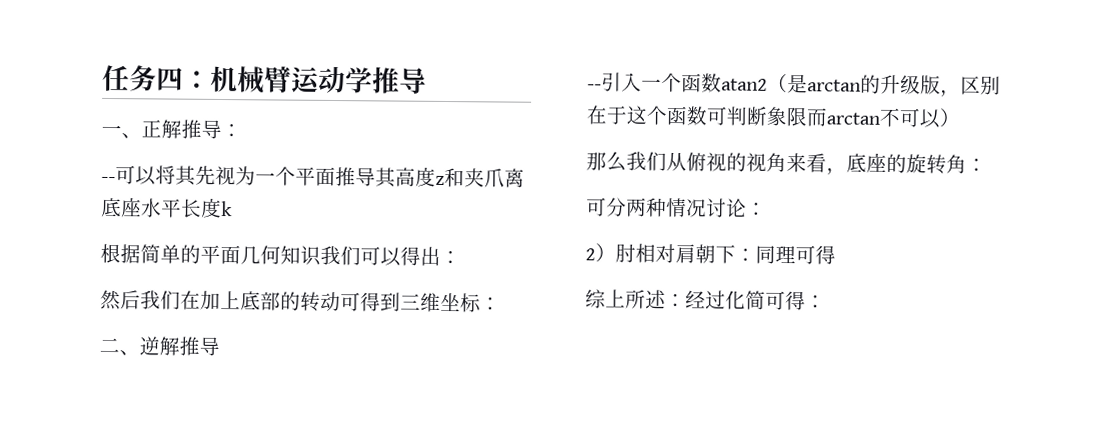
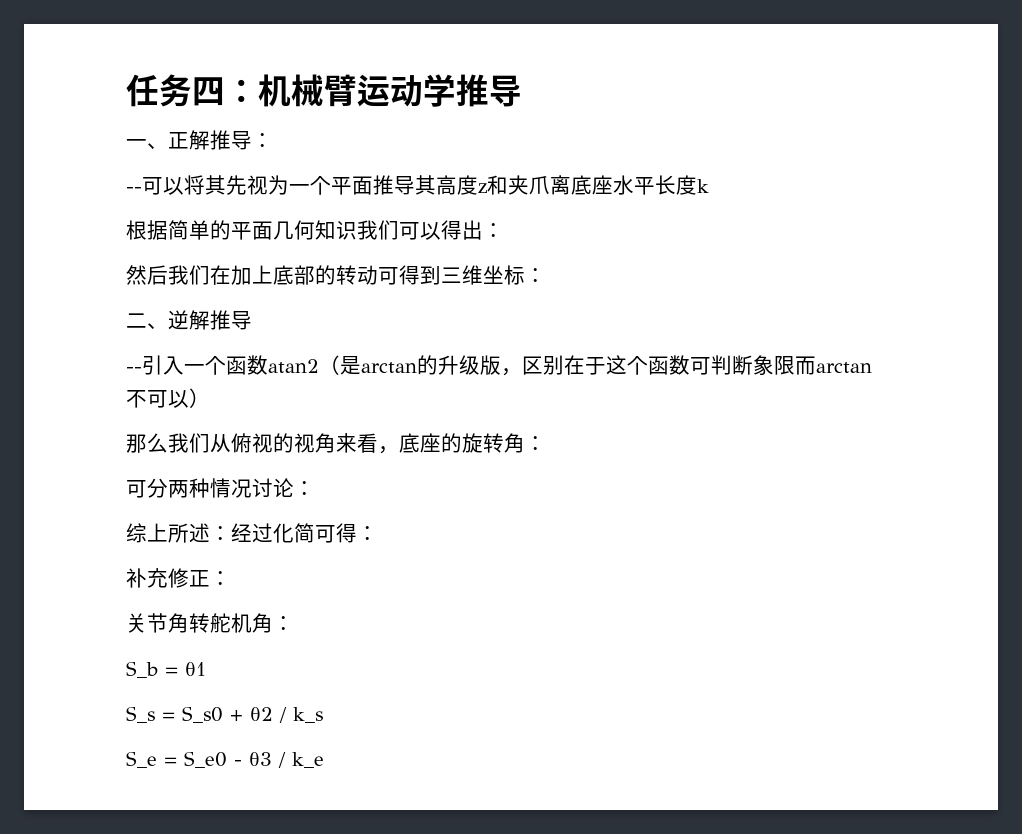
[585,243,836,265] // 2）肘相对肩朝下：同理可得 -> (315, 488) none
(826, 302) none -> [126,568,231,588] [126,613,294,633] [126,661,206,678] [126,706,323,723] [126,751,324,768] // 补充修正： // 关节角转舵机角： // S_b = θ1 // S_s = S_s0 + θ2 / k_s // S_e = S_e0 - θ3 / k_e

